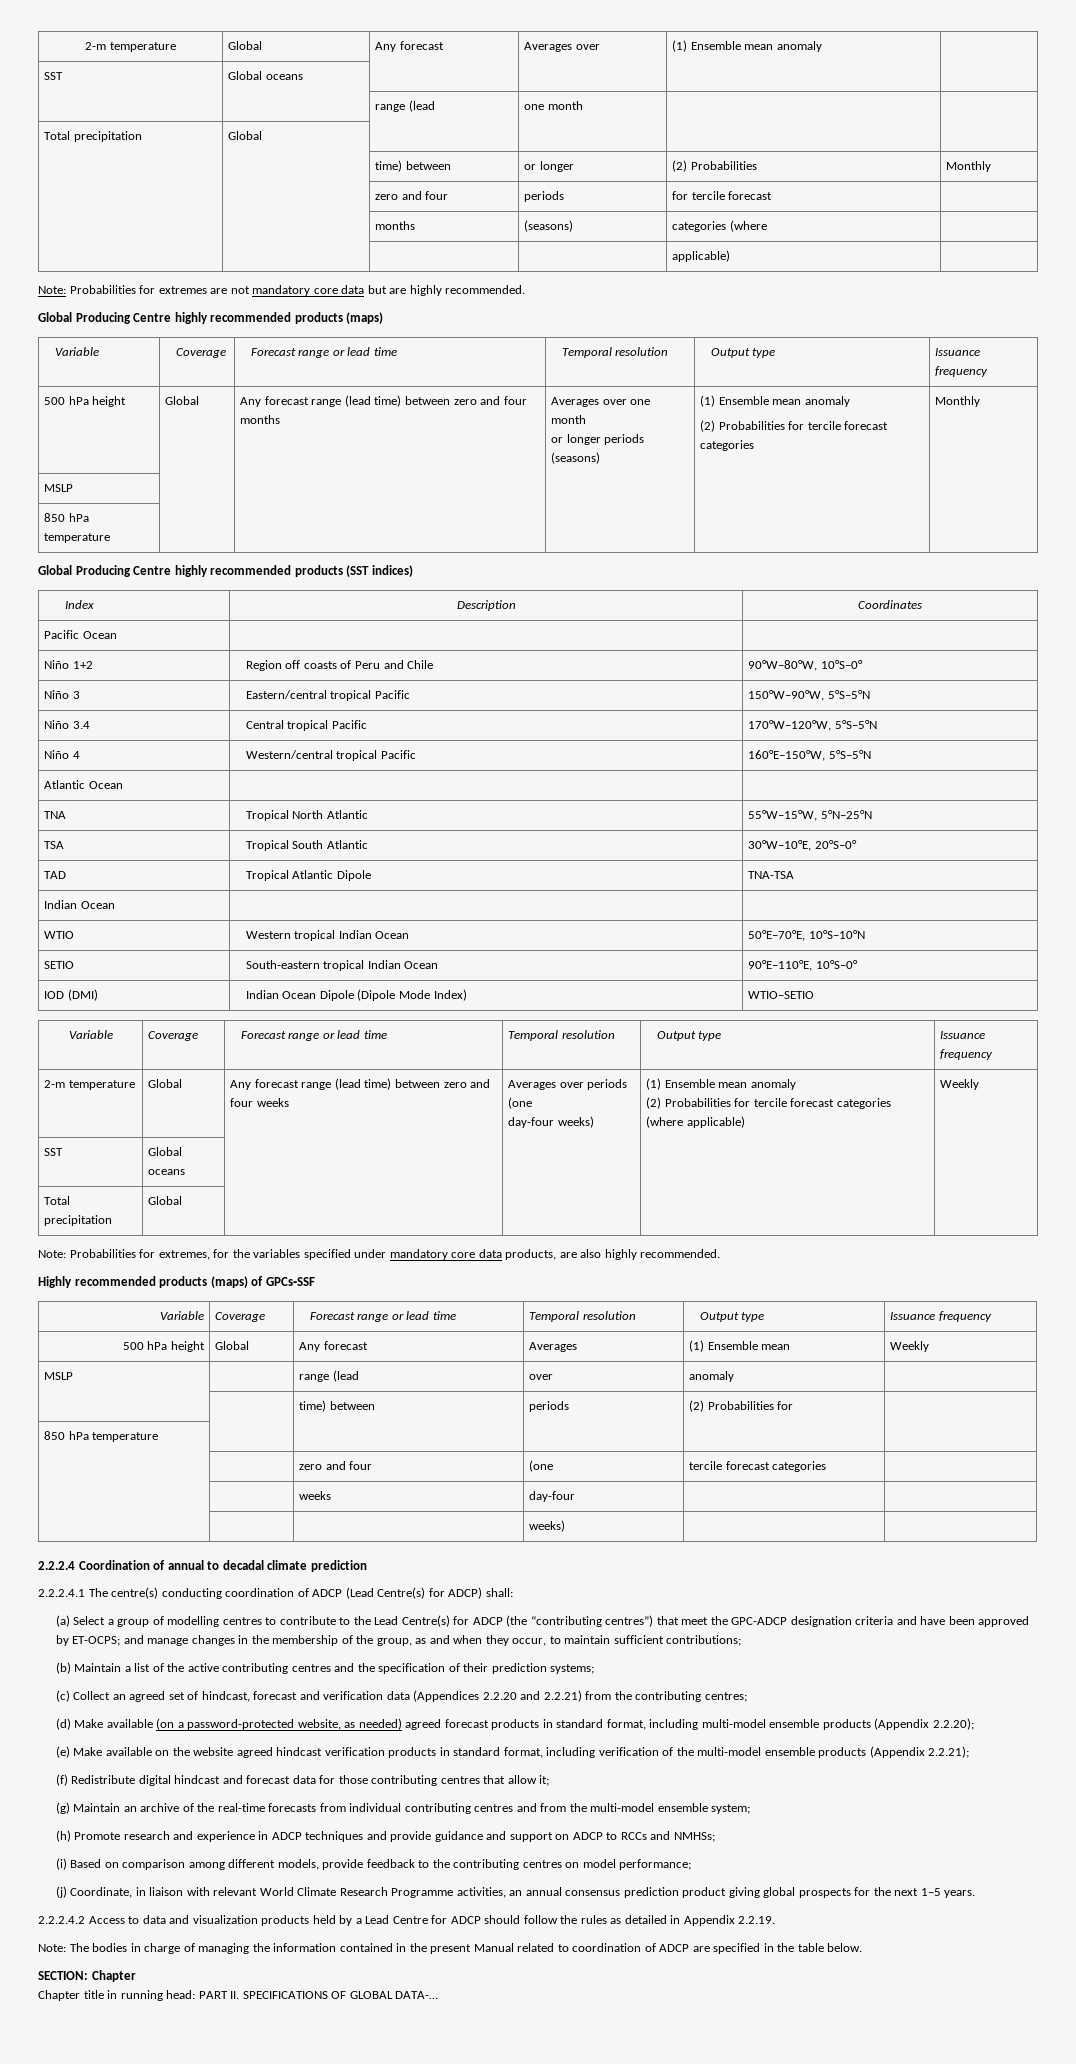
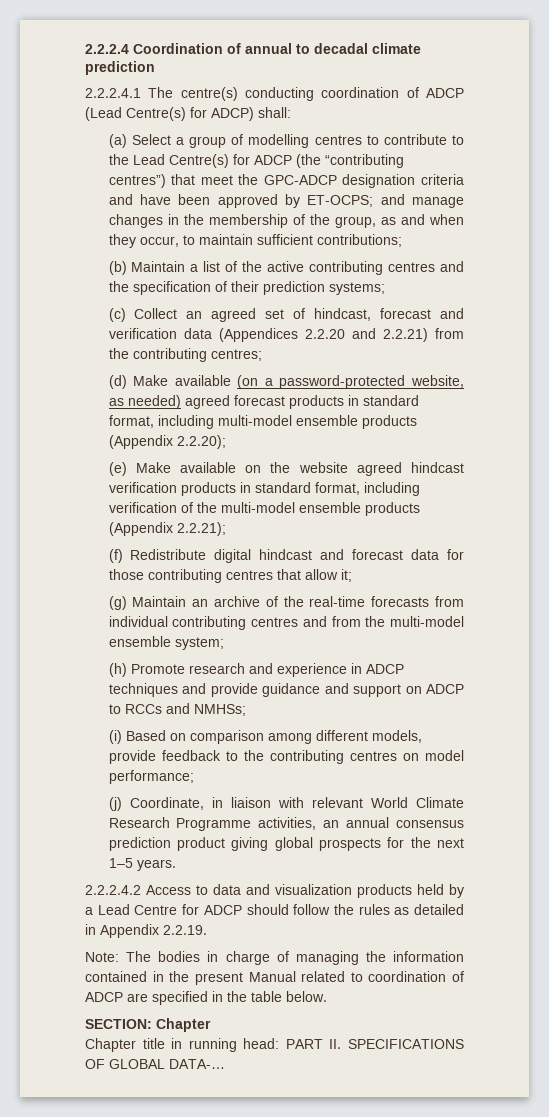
[85,42,176,52] [228,41,263,50] [375,41,444,52] [524,42,600,52] [672,40,822,52] [44,72,64,80] [228,71,303,80] [375,100,435,112] [524,101,583,110] [44,131,142,142] [228,131,263,140] [375,160,451,172] [524,161,574,172] [672,160,757,172] [946,161,992,172] [375,191,449,200] [524,191,565,202] [672,191,773,200] [375,221,416,230] [524,220,574,232] [672,220,767,232] [672,250,731,262] [38,285,526,296] [38,312,384,324] [54,347,99,356] [175,348,226,358] [250,347,397,358] [561,347,669,358] [710,348,776,358] [935,348,981,356] [935,366,989,377] [44,396,127,407] [165,396,200,405] [240,395,527,407] [240,415,281,424] [551,397,651,407] [551,415,587,424] [551,434,645,445] [551,452,601,464] [700,395,850,407] [700,420,889,432] [700,440,755,451] [935,396,981,407] [44,484,74,492] [44,513,89,522] [44,533,111,543] [38,565,413,577] [65,600,95,609] [456,600,516,611] [857,600,922,609] [44,630,117,639] [44,660,93,669] [245,660,434,671] [748,660,863,671] [44,690,80,699] [245,690,410,701] [748,690,870,701] [44,720,90,729] [245,720,367,731] [748,720,877,731] [44,750,80,759] [245,750,416,761] [748,750,871,761] [44,780,123,789] [44,811,67,819] [245,810,368,821] [748,810,872,821] [44,841,65,849] [245,840,368,851] [748,840,857,851] [44,871,67,879] [245,870,371,881] [748,871,795,879] [44,900,115,909] [44,931,75,939] [245,930,410,941] [748,930,865,941] [44,961,75,969] [245,960,439,971] [748,960,858,971] [44,989,98,1001] [245,989,467,1001] [748,991,815,999] [68,1030,113,1039] [148,1031,199,1041] [240,1030,387,1041] [508,1030,615,1041] [656,1031,722,1041] [940,1031,986,1039] [940,1049,994,1060] [44,1080,135,1090] [148,1079,183,1088] [230,1078,491,1090] [230,1098,289,1107] [508,1079,628,1090] [508,1097,533,1109] [508,1116,594,1128] [646,1078,796,1090] [646,1097,891,1109] [646,1116,745,1128] [940,1079,980,1090] [44,1148,64,1156] [148,1147,183,1156] [148,1169,186,1175] [44,1196,71,1205] [44,1215,113,1226] [148,1196,183,1205] [38,1249,721,1260] [38,1276,315,1288] [159,1311,204,1320] [215,1312,266,1322] [309,1311,456,1322] [529,1311,636,1322] [699,1312,765,1322] [890,1311,992,1322] [122,1341,205,1352] [215,1341,250,1350] [299,1341,368,1352] [529,1342,578,1352] [689,1340,791,1352] [890,1341,930,1352] [44,1372,74,1380] [299,1370,359,1382] [529,1374,554,1380] [689,1371,735,1382] [299,1400,375,1412] [529,1401,570,1412] [689,1400,794,1412] [44,1431,159,1442] [299,1461,373,1470] [529,1460,554,1472] [689,1461,827,1472] [299,1491,332,1500] [529,1491,576,1502] [529,1520,566,1532] 2-m temperature | Global | Any forecast | Averages over | (1) Ensemble mean anomaly | // SST | Global oceans | | | | // | | range (lead | one month | | // Total precipitation | Global | | | | // | | time) between | or longer | (2) Probabilities | Monthly // | | zero and four | periods | for tercile forecast | // | | months | (seasons) | categories (where | // | | | | applicable) | // Note: Probabilities for extremes are not mandatory core data but are highly recommended. // Global Producing Centre highly recommended products (maps) // Variable | Coverage | Forecast range or lead time | Temporal resolution | Output type | Issuance frequency // 500 hPa height | Global | Any forecast range (lead time) between zero and four months | Averages over one month // or longer periods (seasons) | (1) Ensemble mean anomaly // (2) Probabilities for tercile forecast categories | Monthly // MSLP | | | | | // 850 hPa temperature | | | | | // Global Producing Centre highly recommended products (SST indices) // Index | Description | Coordinates // Pacific Ocean | | // Niño 1+2 | Region off coasts of Peru and Chile | 90°W–80°W, 10°S–0° // Niño 3 | Eastern/central tropical Pacific | 150°W–90°W, 5°S–5°N // Niño 3.4 | Central tropical Pacific | 170°W–120°W, 5°S–5°N // Niño 4 | Western/central tropical Pacific | 160°E–150°W, 5°S–5°N // Atlantic Ocean | | // TNA | Tropical North Atlantic | 55°W–15°W, 5°N–25°N // TSA | Tropical South Atlantic | 30°W–10°E, 20°S–0° // TAD | Tropical Atlantic Dipole | TNA-TSA // Indian Ocean | | // WTIO | Western tropical Indian Ocean | 50°E–70°E, 10°S–10°N // SETIO | South-eastern tropical Indian Ocean | 90°E–110°E, 10°S–0° // IOD (DMI) | Indian Ocean Dipole (Dipole Mode Index) | WTIO–SETIO // Variable | Coverage | Forecast range or lead time | Temporal resolution | Output type | Issuance frequency // 2-m temperature | Global | Any forecast range (lead time) between zero and four weeks | Averages over periods (one // day-four weeks) | (1) Ensemble mean anomaly // (2) Probabilities for tercile forecast categories (where applicable) | Weekly // SST | Global oceans | | | | // Total precipitation | Global | | | | // Note: Probabilities for extremes, for the variables specified under mandatory core data products, are also highly recommended. // Highly recommended products (maps) of GPCs‑SSF // Variable | Coverage | Forecast range or lead time | Temporal resolution | Output type | Issuance frequency // 500 hPa height | Global | Any forecast | Averages | (1) Ensemble mean | Weekly // MSLP | | range (lead | over | anomaly | // | | time) between | periods | (2) Probabilities for | // 850 hPa temperature | | | | | // | | zero and four | (one | tercile forecast categories | // | | weeks | day-four | | // | | | weeks) | | // -> (85, 49) none

